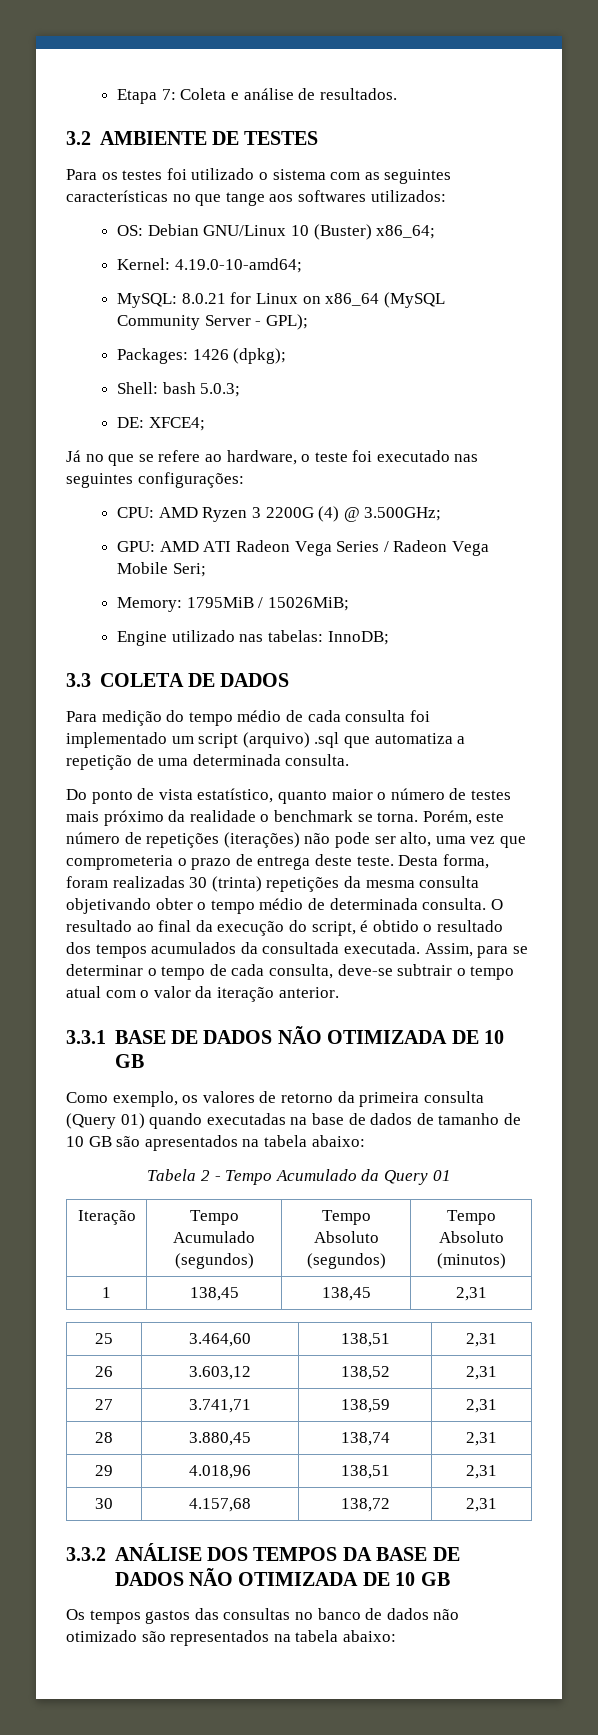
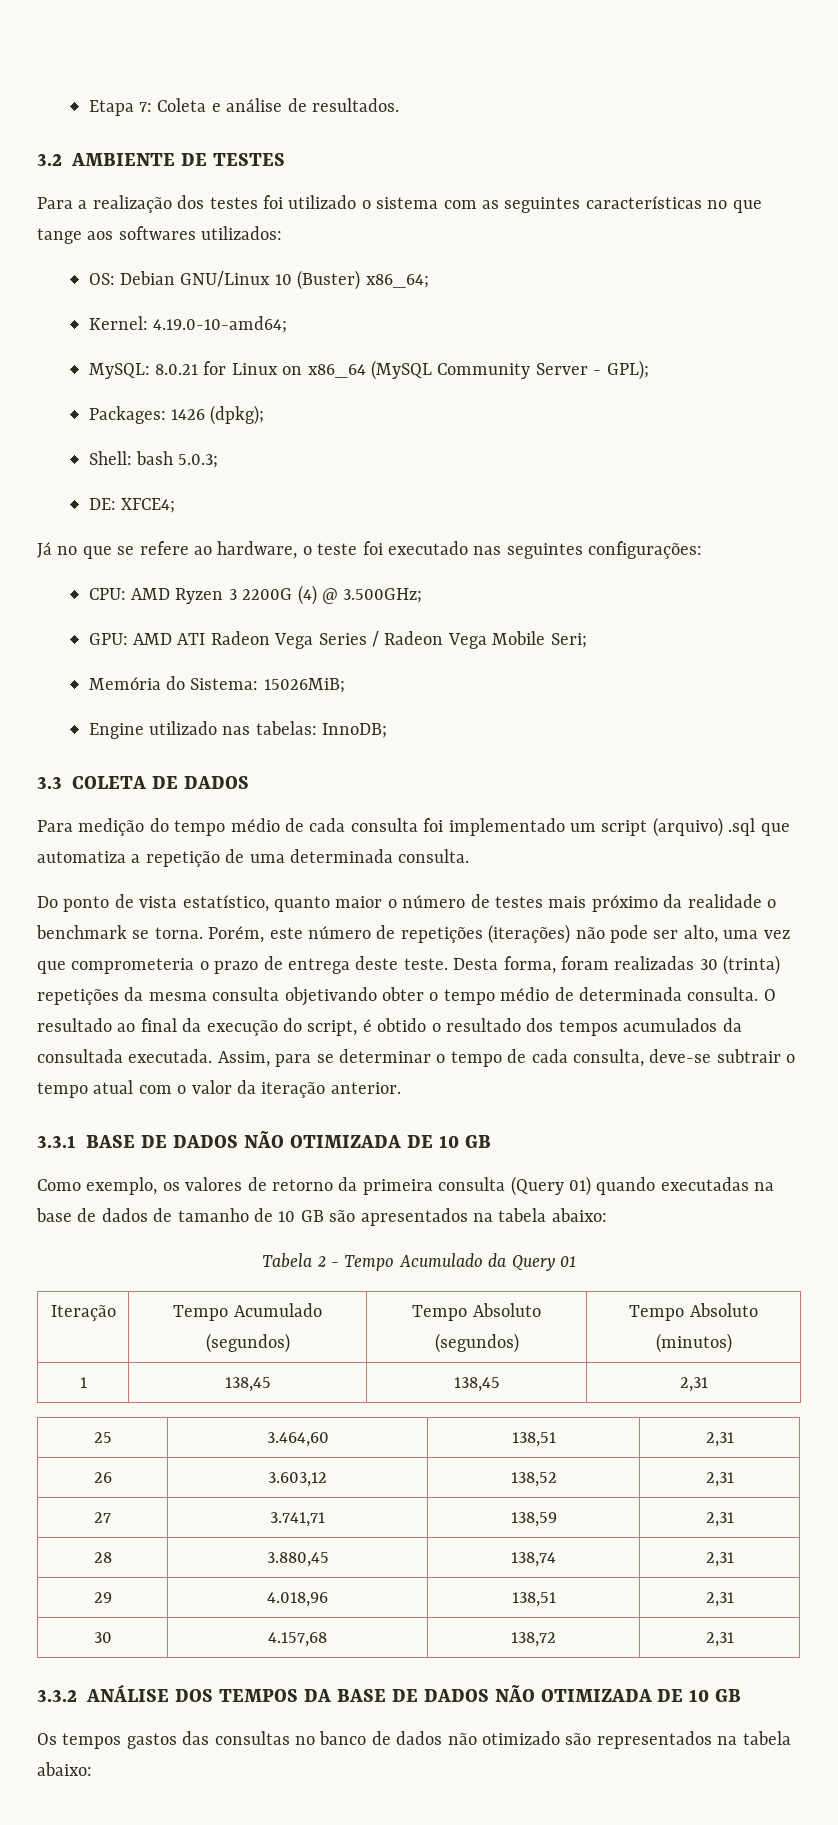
[101,172,118,180] os -> [78,195,205,213] a realização dos
[117,597,264,612] Memory: 1795MiB / -> [88,676,259,690] Memória do Sistema:

